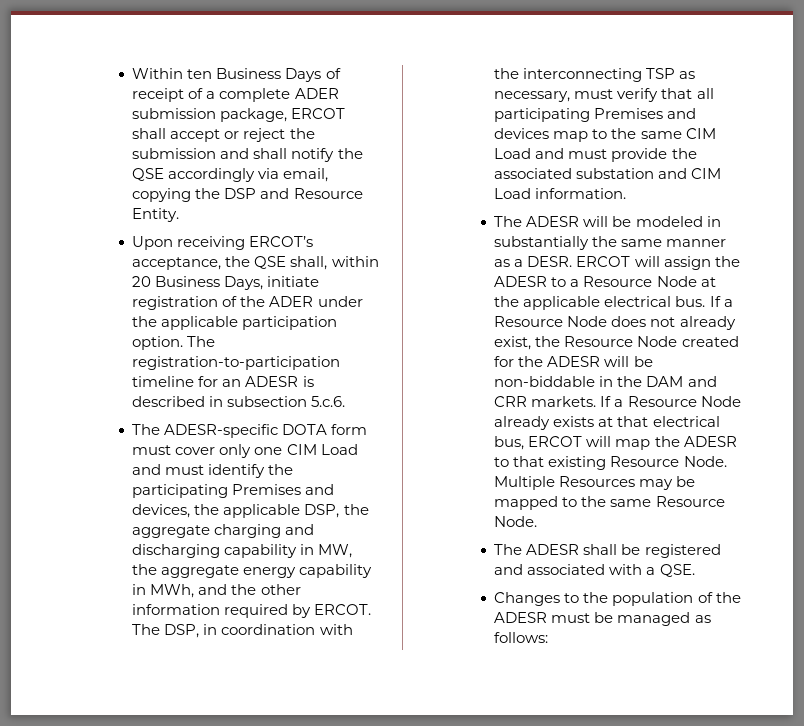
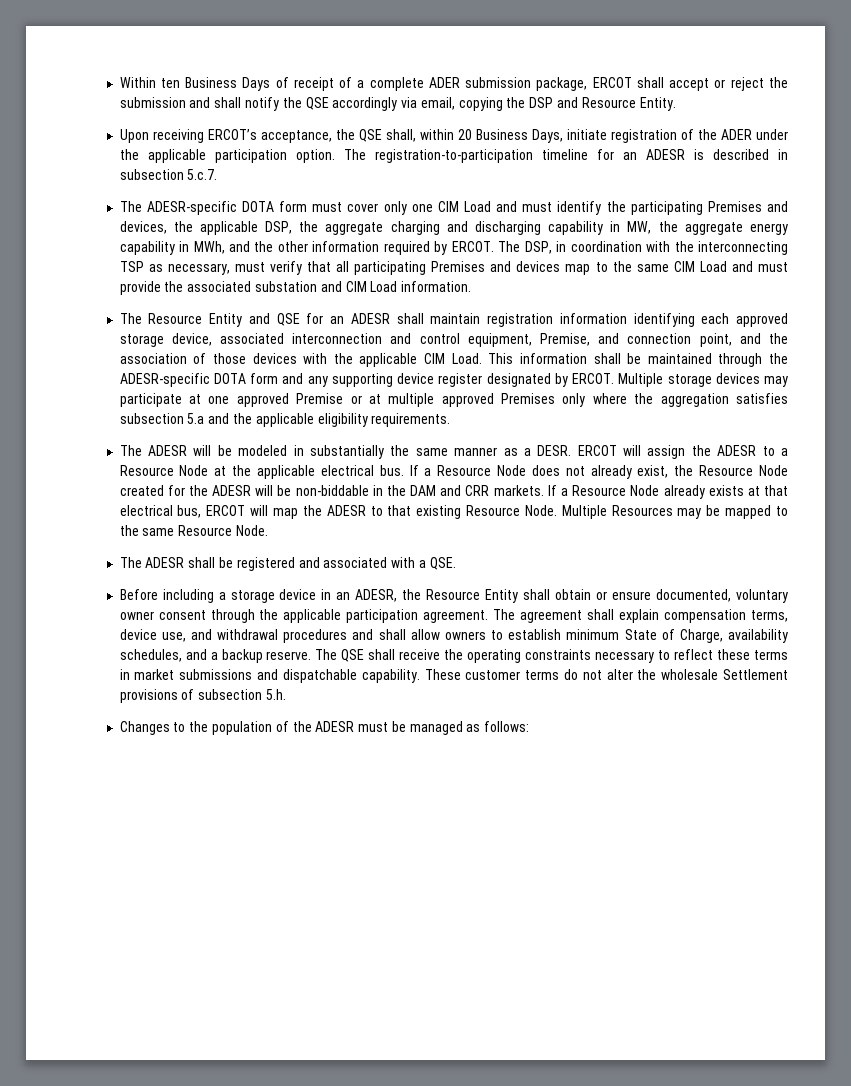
[311,396,346,407] 5.c.6. -> [187,169,218,180] 5.c.7.
(627, 193) none -> [119,313,788,327] [119,333,788,347] [119,353,788,367] [119,373,788,387] [119,393,788,407] [119,413,451,427] // The Resource Entity and QSE for an ADESR shall maintain registration information identifying each approved storage device, associated interconnection and control equipment, Premise, and connection point, and the association of those devices with the applicable CIM Load. This information shall be maintained through the ADESR-specific DOTA form and any supporting device register designated by ERCOT. Multiple storage devices may participate at one approved Premise or at multiple approved Premises only where the aggregation satisfies subsection 5.a and the applicable eligibility requirements.
(695, 570) none -> [119,589,789,603] [119,609,788,623] [119,629,788,643] [119,649,789,663] [119,669,788,683] [119,689,286,703] // Before including a storage device in an ADESR, the Resource Entity shall obtain or ensure documented, voluntary owner consent through the applicable participation agreement. The agreement shall explain compensation terms, device use, and withdrawal procedures and shall allow owners to establish minimum State of Charge, availability schedules, and a backup reserve. The QSE shall receive the operating constraints necessary to reflect these terms in market submissions and dispatchable capability. These customer terms do not alter the wholesale Settlement provisions of subsection 5.h.

